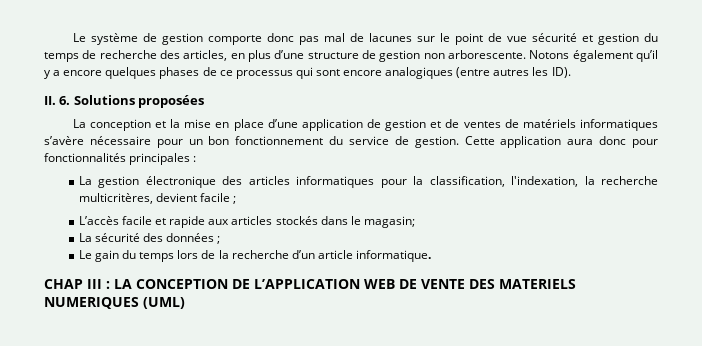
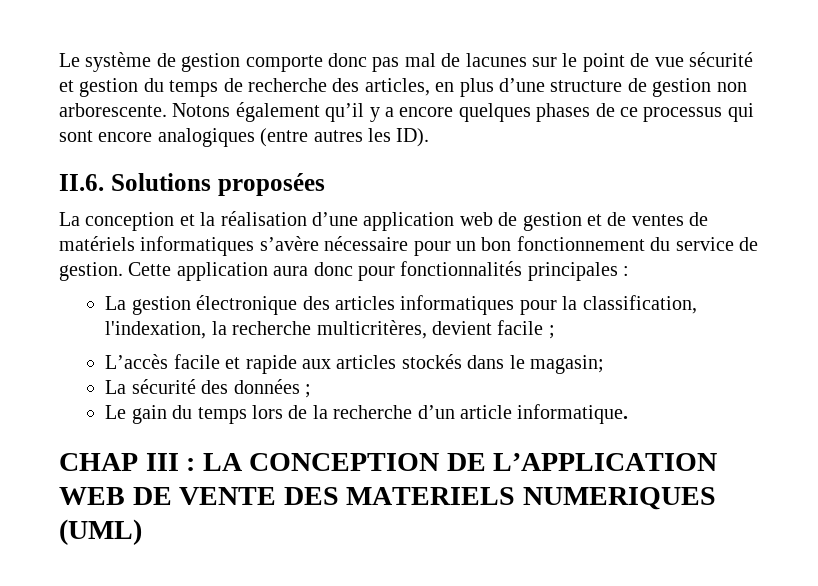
[44,96,71,105] II. 6. -> [59,174,104,191] II.6.
[184,119,264,131] mise en place -> [220,211,307,226] réalisation
(363, 125) none -> [459,212,493,226] web

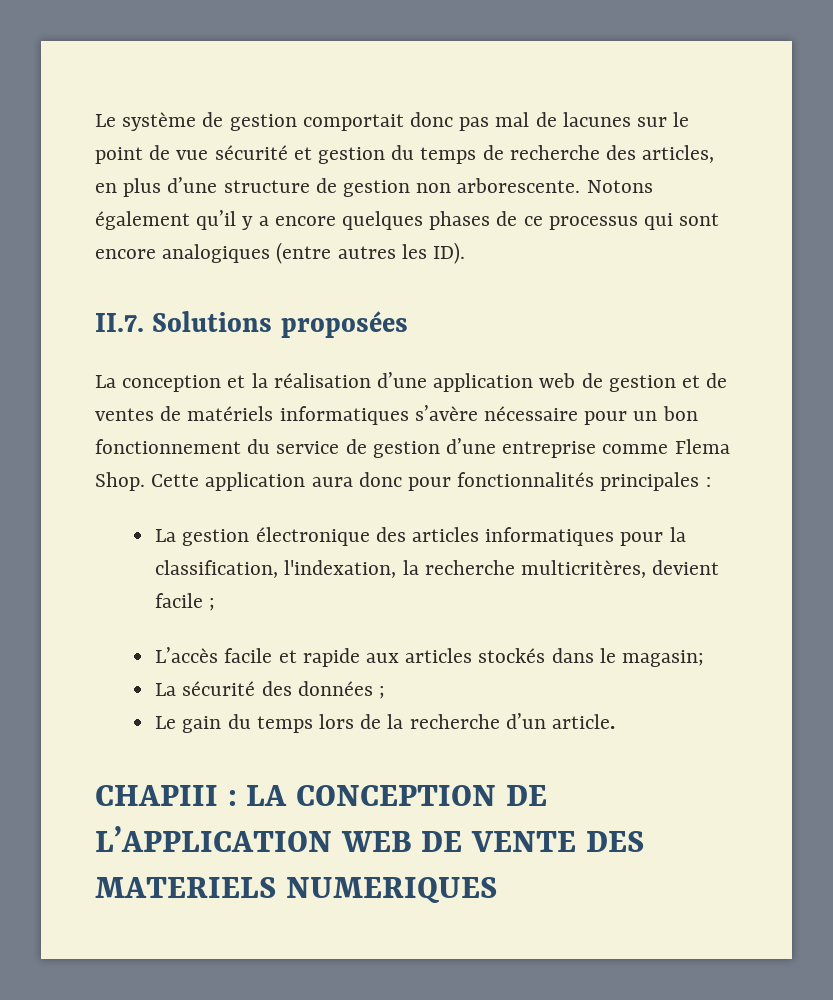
[245,55,323,72] comporte -> [302,114,404,131] comportait
[59,174,104,191] II.6. -> [95,313,144,332] II.7.
[59,262,123,281] gestion. -> [372,438,730,458] [95,472,145,491] gestion d’une entreprise comme Flema Shop.
[460,404,629,424] [59,453,179,471] article informatique. // CHAP III -> [551,714,615,729] [95,785,218,806] article. // CHAPIII
[59,519,142,545] (UML) -> (497, 890) none

